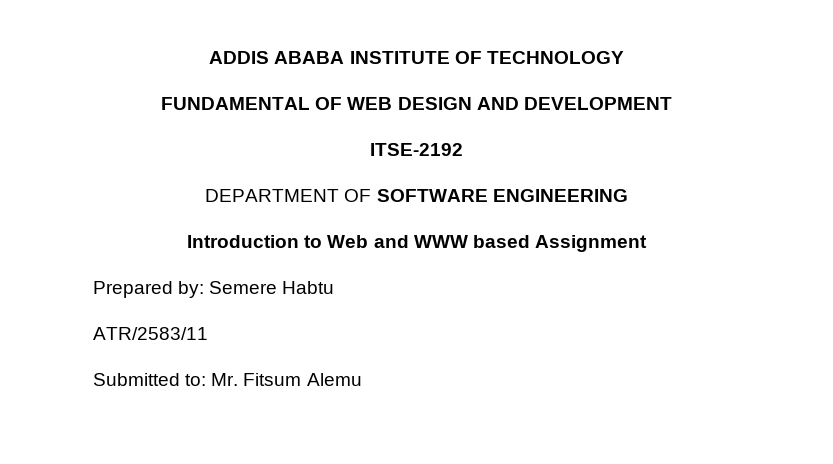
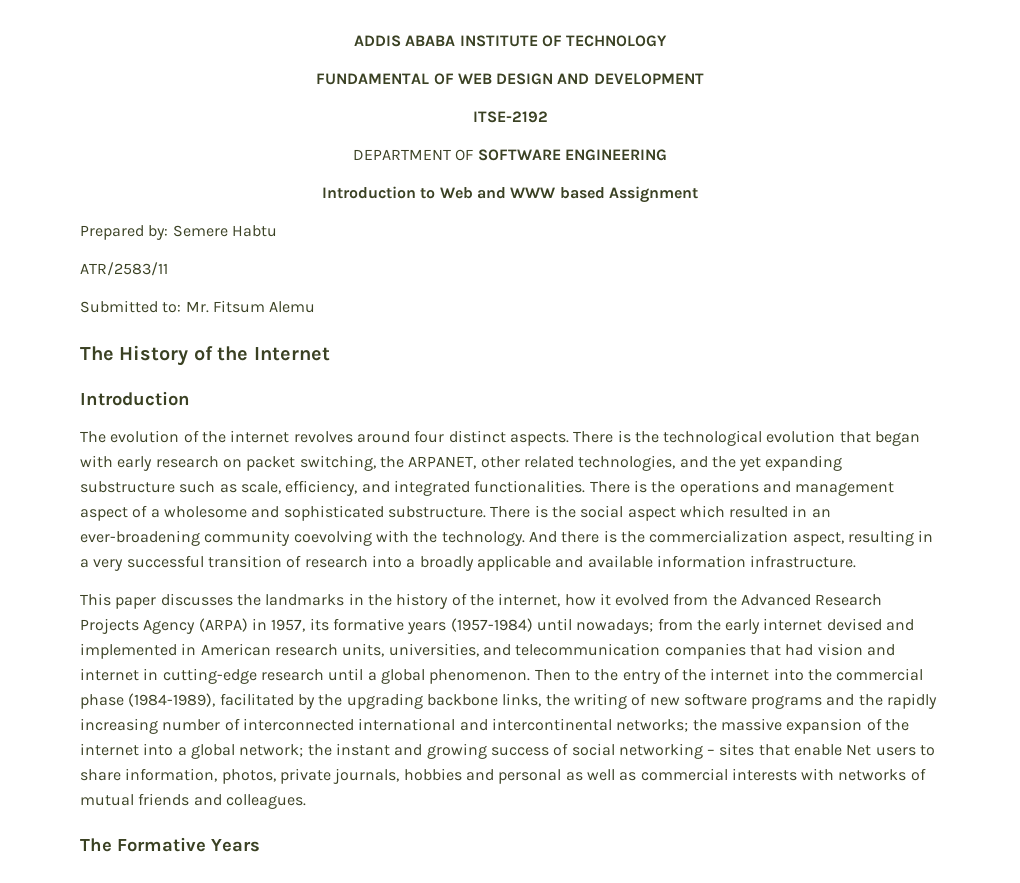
(362, 379) none -> [80,345,330,366] [80,391,190,406] [80,430,921,446] [80,455,843,471] [80,480,895,496] [80,505,831,521] [80,530,934,546] [80,555,857,571] [80,593,883,609] [80,618,915,634] [80,643,895,659] [80,668,924,684] [80,693,938,709] [80,718,909,734] [80,743,936,759] [80,768,926,784] [80,793,306,809] [80,837,260,852] // The History of the Internet // Introduction // The evolution of the internet revolves around four distinct aspects. There is the technological evolution that began with early research on packet switching, the ARPANET, other related technologies, and the yet expanding substructure such as scale, efficiency, and integrated functionalities. There is the operations and management aspect of a wholesome and sophisticated substructure. There is the social aspect which resulted in an ever-broadening community coevolving with the technology. And there is the commercialization aspect, resulting in a very successful transition of research into a broadly applicable and available information infrastructure. // This paper discusses the landmarks in the history of the internet, how it evolved from the Advanced Research Projects Agency (ARPA) in 1957, its formative years (1957-1984) until nowadays; from the early internet devised and implemented in American research units, universities, and telecommunication companies that had vision and internet in cutting-edge research until a global phenomenon. Then to the entry of the internet into the commercial phase (1984-1989), facilitated by the upgrading backbone links, the writing of new software programs and the rapidly increasing number of interconnected international and intercontinental networks; the massive expansion of the internet into a global network; the instant and growing success of social networking – sites that enable Net users to share information, photos, private journals, hobbies and personal as well as commercial interests with networks of mutual friends and colleagues. // The Formative Years

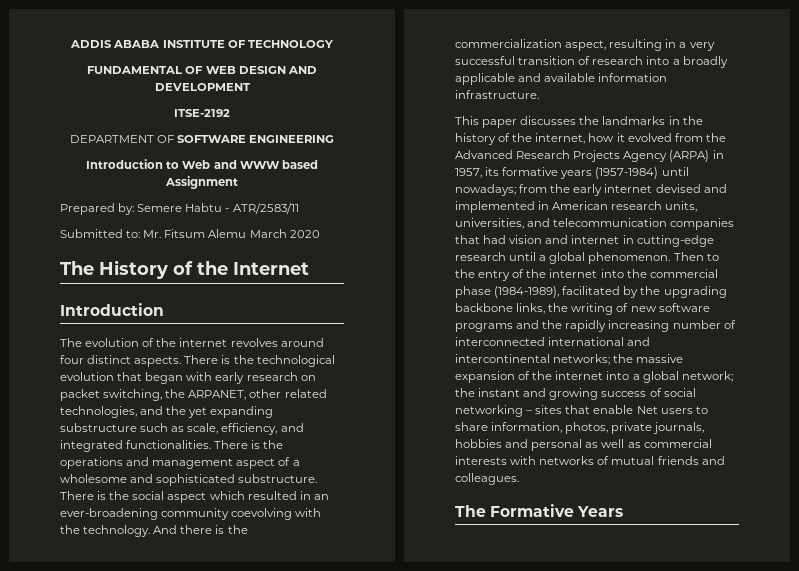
(277, 231) // -> [225,208,230,212] -
(316, 307) none -> [249,229,320,238] March 2020

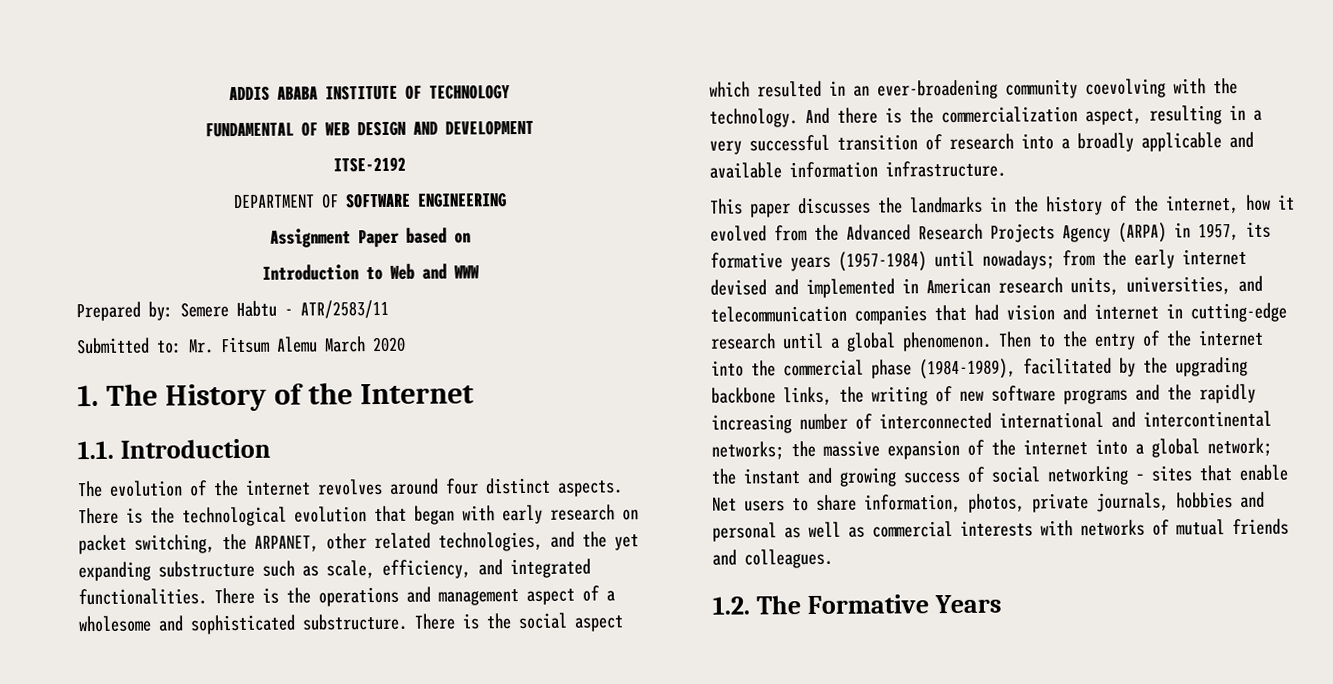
(335, 139) none -> [270,227,471,248] // Assignment Paper based on
[281,160,318,169] [165,176,238,189] based Assignment -> (480, 272) none
(320, 234) none -> [77,384,99,407] 1.
(309, 268) none -> [77,440,114,460] 1.1.
(519, 479) none -> [712,596,750,615] 1.2.

